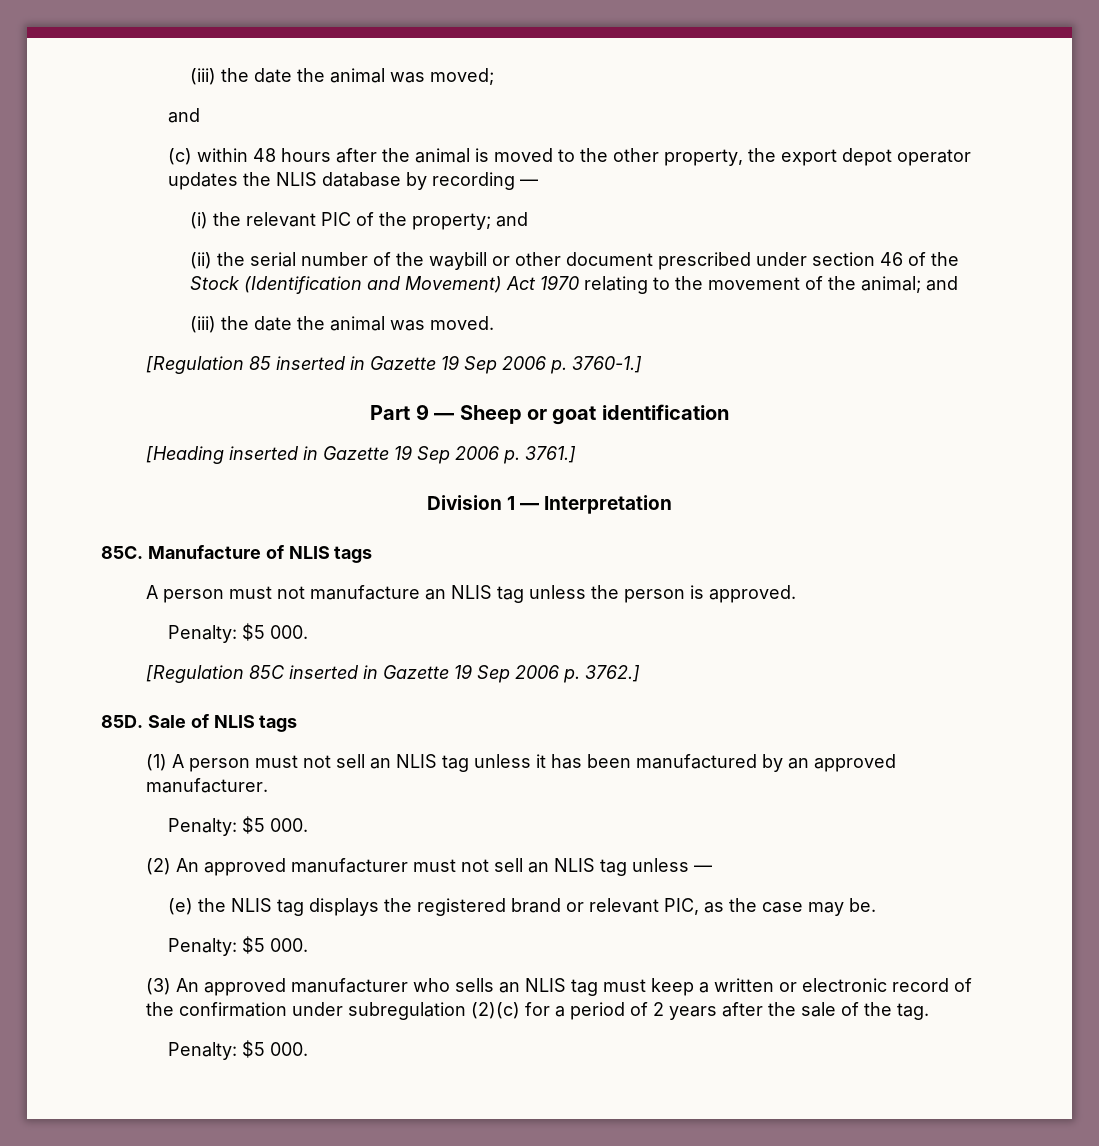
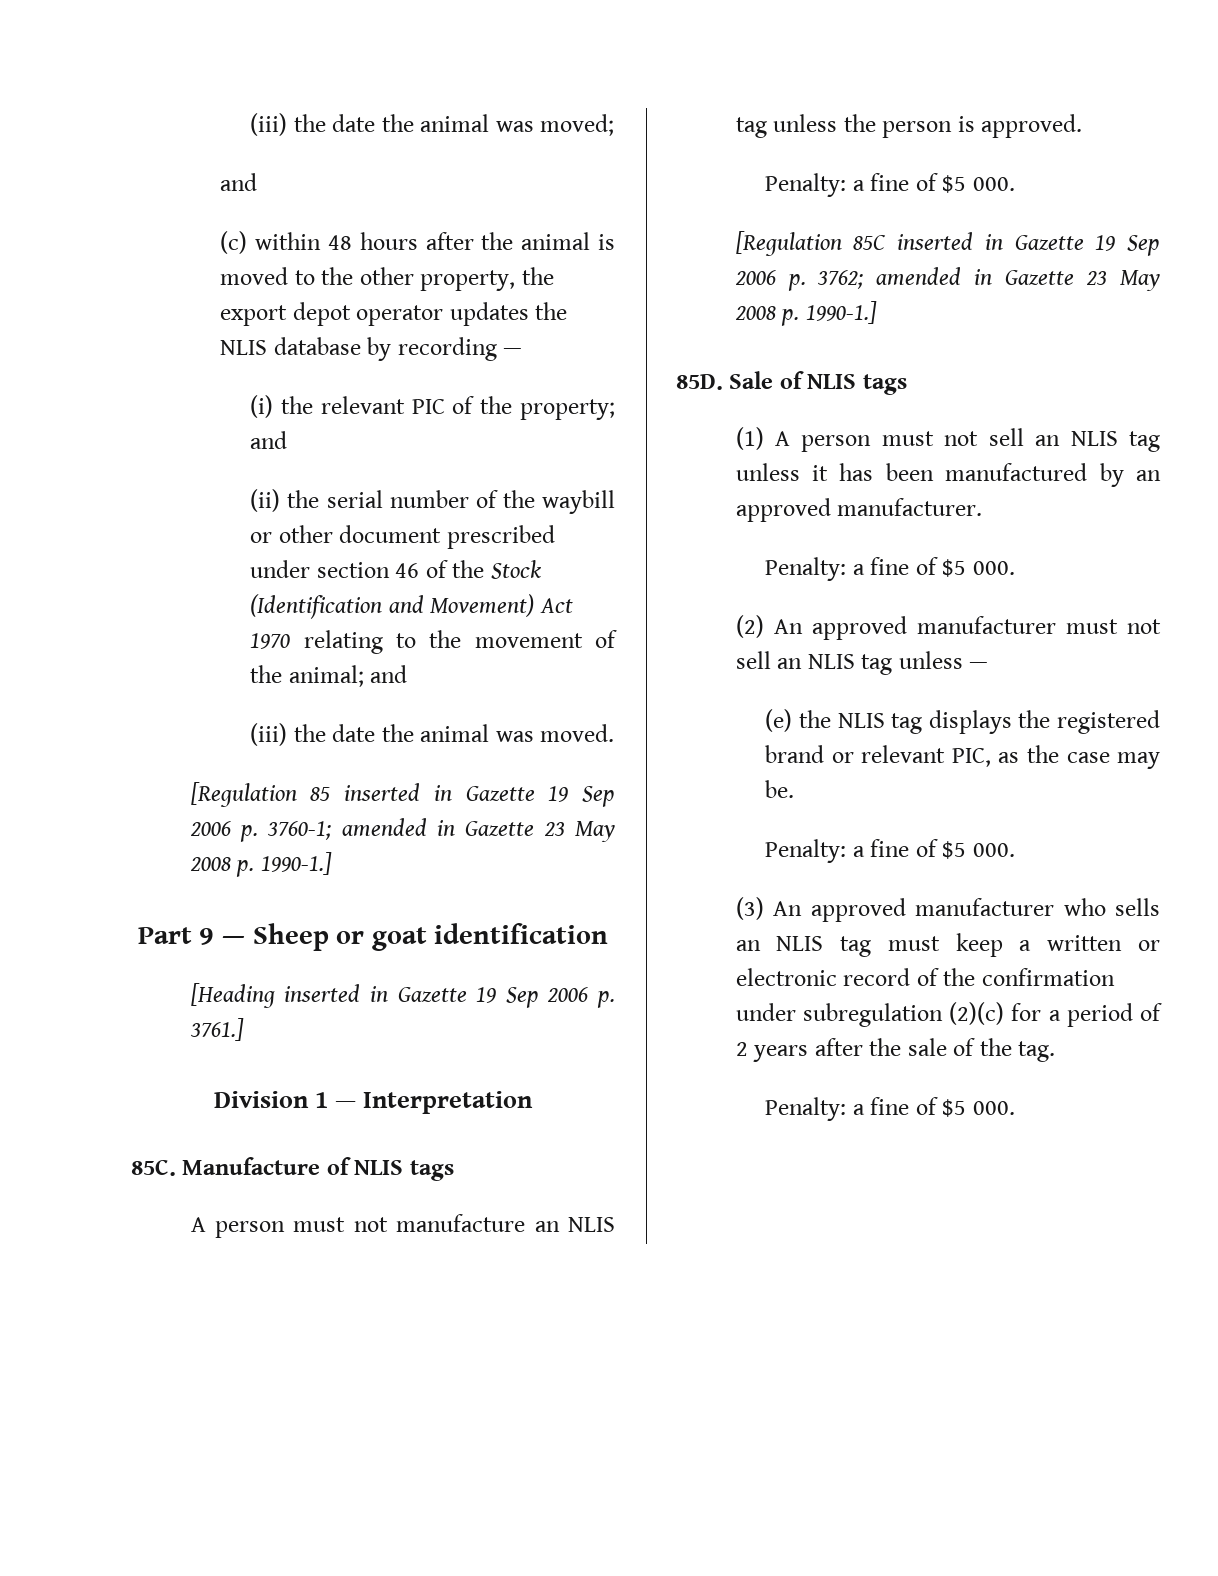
[571,356,642,373] 3760-1.] -> [267,818,615,842] [189,852,332,877] 3760-1; amended in Gazette 23 May 2008 p. 1990-1.]
(238, 634) none -> [852,173,938,191] a fine of
[584,665,640,682] 3762.] -> [817,267,1160,291] [734,301,877,326] 3762; amended in Gazette 23 May 2008 p. 1990-1.]
(238, 827) none -> [852,557,938,575] a fine of
(238, 947) none -> [852,839,938,857] a fine of
(238, 1051) none -> [852,1097,938,1115] a fine of

